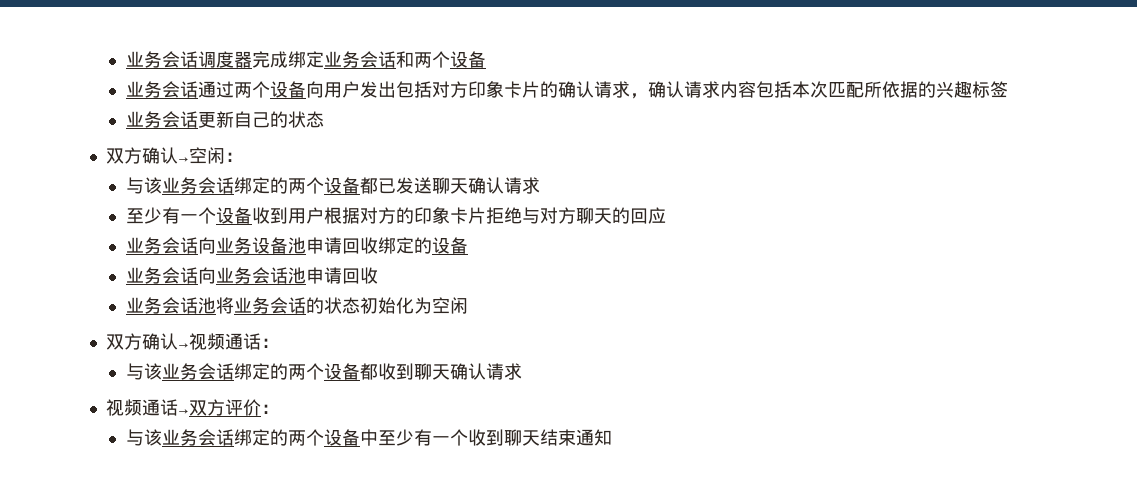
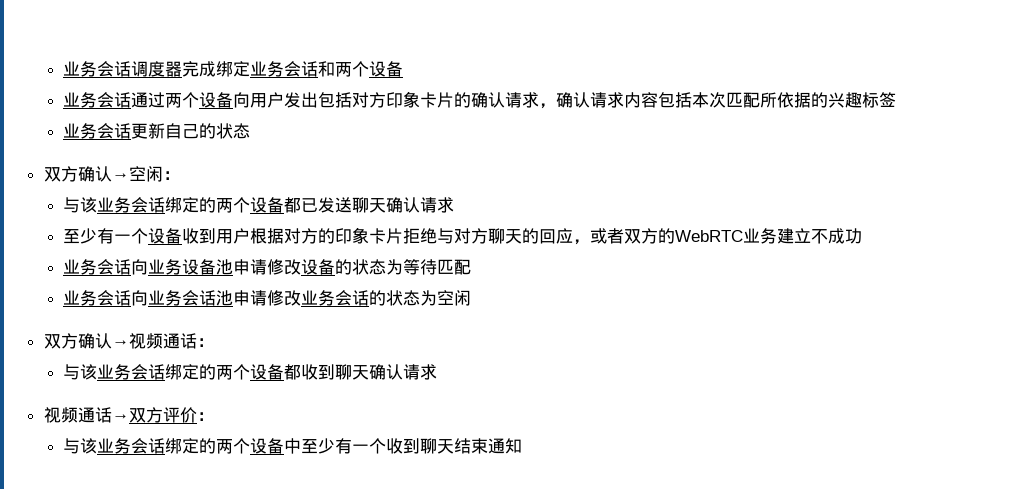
(666, 215) none -> [572,228,862,245] ，或者双方的WebRTC业务建立不成功
[341,237,468,254] 回收绑定的设备 -> [266,259,471,275] 修改设备的状态为等待匹配
[341,267,378,284] [125,297,234,314] 回收 // 业务会话池将 -> [266,290,301,306] 修改
[359,297,414,314] 初始化 -> (420, 298) none

